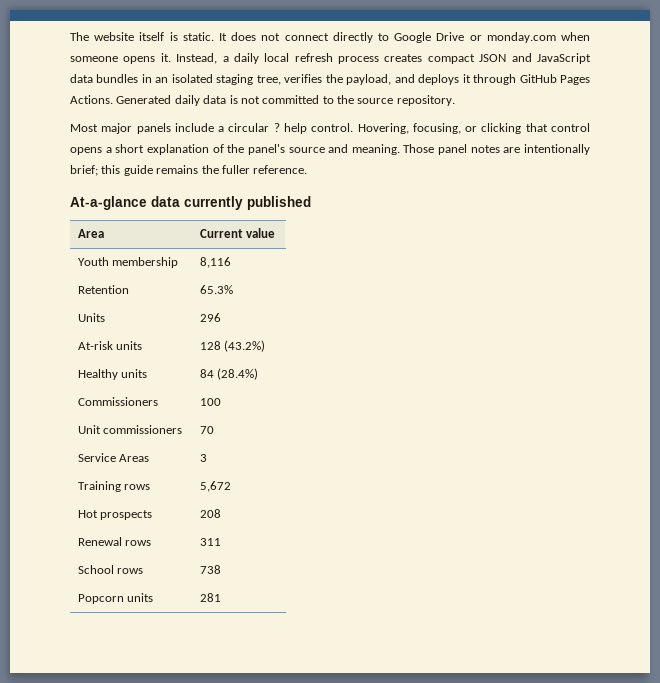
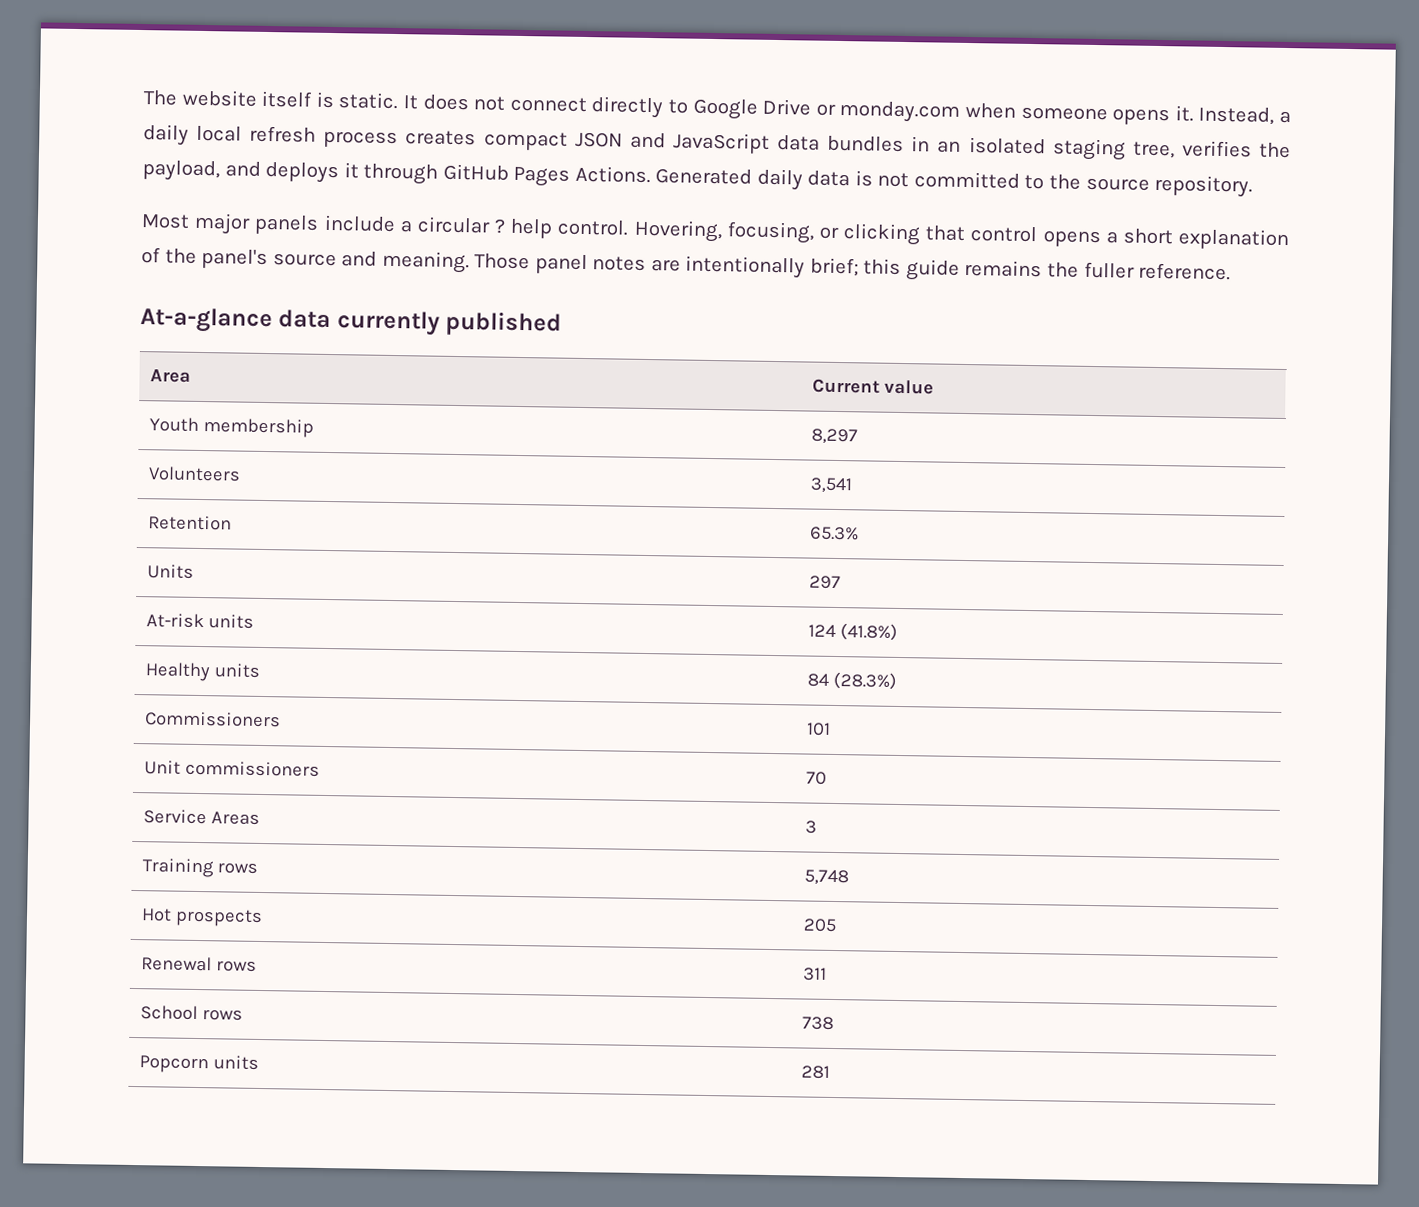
[199,257,231,268] 8,116 -> [811,428,859,445] [148,466,242,482] [810,477,853,494] 8,297 // Volunteers | 3,541
[199,313,221,322] 296 -> [809,575,842,590] 297
[199,340,266,352] 128 (43.2%) -> [808,623,899,641] 124 (41.8%)
[217,368,259,380] (28.4%) -> [833,671,898,690] (28.3%)
[199,398,221,406] 100 -> [806,722,832,736] 101
[199,481,231,492] 5,672 -> [804,869,850,886] 5,748
[199,509,221,518] 208 -> [803,918,838,933] 205

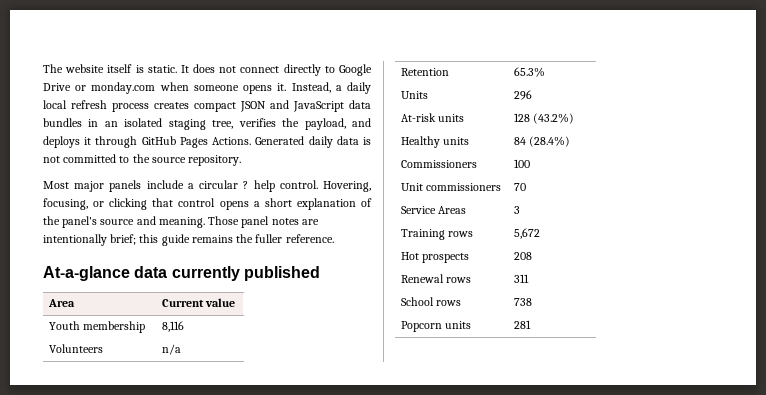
[811,428,859,445] 8,297 -> [161,321,184,332] 8,116
[810,477,853,494] 3,541 -> [161,344,181,355] n/a
[809,575,842,590] 297 -> [513,90,532,100] 296
[808,623,899,641] 124 (41.8%) -> [513,113,575,124] 128 (43.2%)
[833,671,898,690] (28.3%) -> [529,136,571,147] (28.4%)
[806,722,832,736] 101 -> [513,159,530,168] 100
[804,869,850,886] 5,748 -> [513,228,540,239] 5,672
[803,918,838,933] 205 -> [513,252,532,260] 208

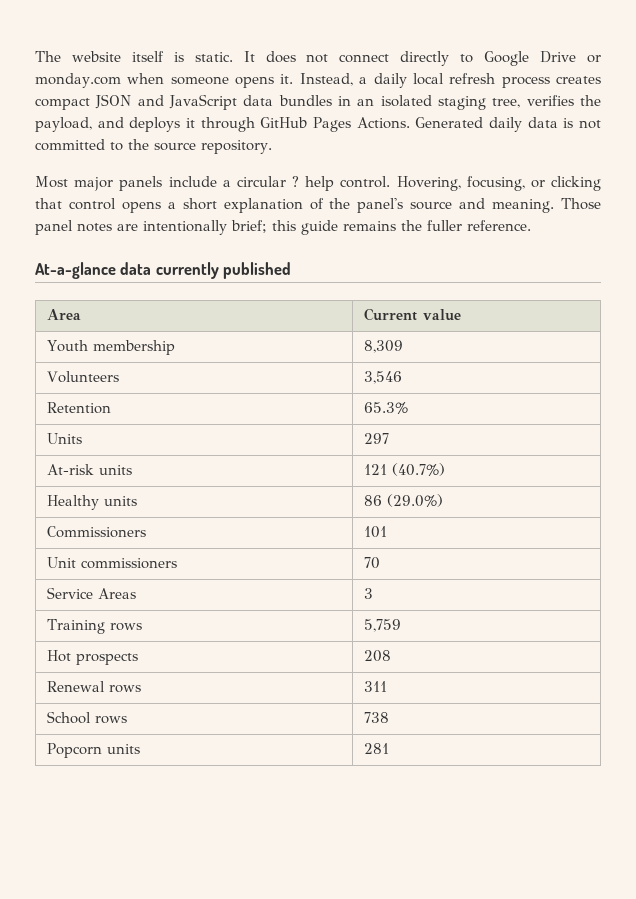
[161,321,184,332] 8,116 -> [363,340,403,353] 8,309
[161,344,181,355] n/a -> [363,371,402,384] 3,546
[513,90,532,100] 296 -> [363,433,389,444] 297
[513,113,575,124] 128 (43.2%) -> [363,463,445,476] 121 (40.7%)
[513,136,571,147] 84 (28.4%) -> [363,494,443,507] 86 (29.0%)
[513,159,530,168] 100 -> [363,526,387,538] 101
[513,228,540,239] 5,672 -> [363,619,401,632] 5,759

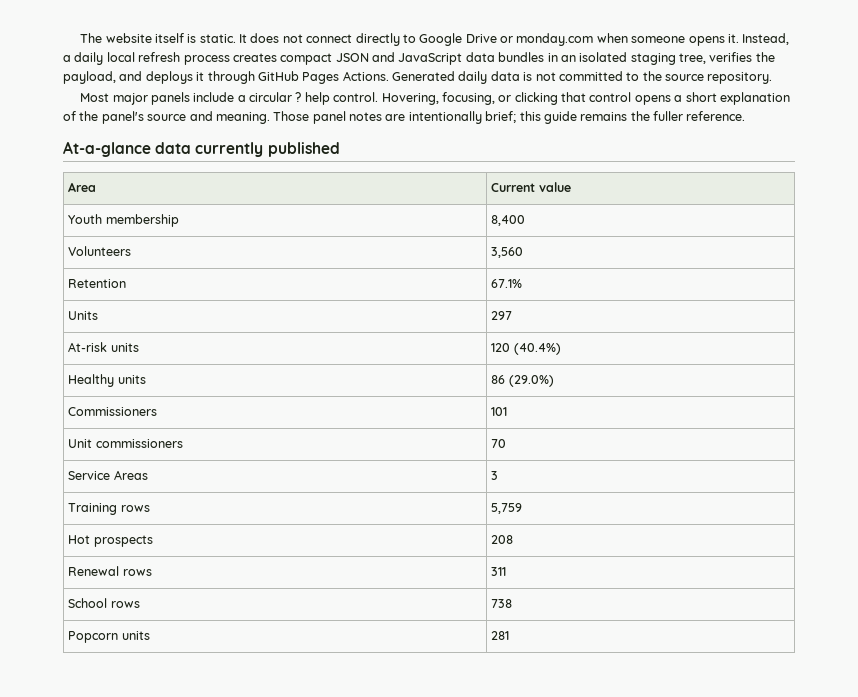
[363,340,403,353] 8,309 -> [491,215,526,226] 8,400
[363,371,402,384] 3,546 -> [491,247,524,258] 3,560
[363,402,408,414] 65.3% -> [491,279,523,288] 67.1%
[363,463,445,476] 121 (40.7%) -> [491,343,561,355] 120 (40.4%)

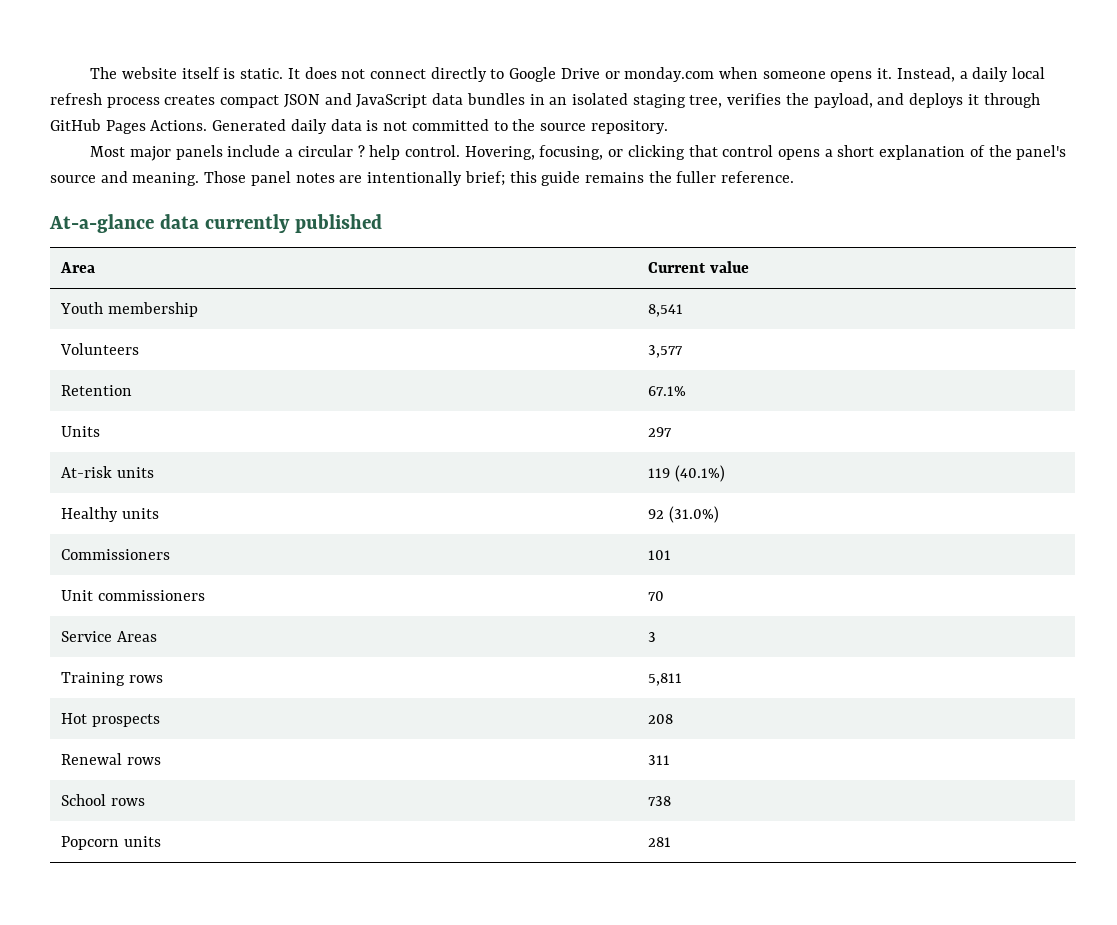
[491,215,526,226] 8,400 -> [647,304,683,317] 8,541
[491,247,524,258] 3,560 -> [647,345,683,358] 3,577
[491,343,561,355] 120 (40.4%) -> [647,465,725,482] 119 (40.1%)
[491,375,554,387] 86 (29.0%) -> [647,506,719,523] 92 (31.0%)
[491,503,523,514] 5,759 -> [647,673,682,686] 5,811

